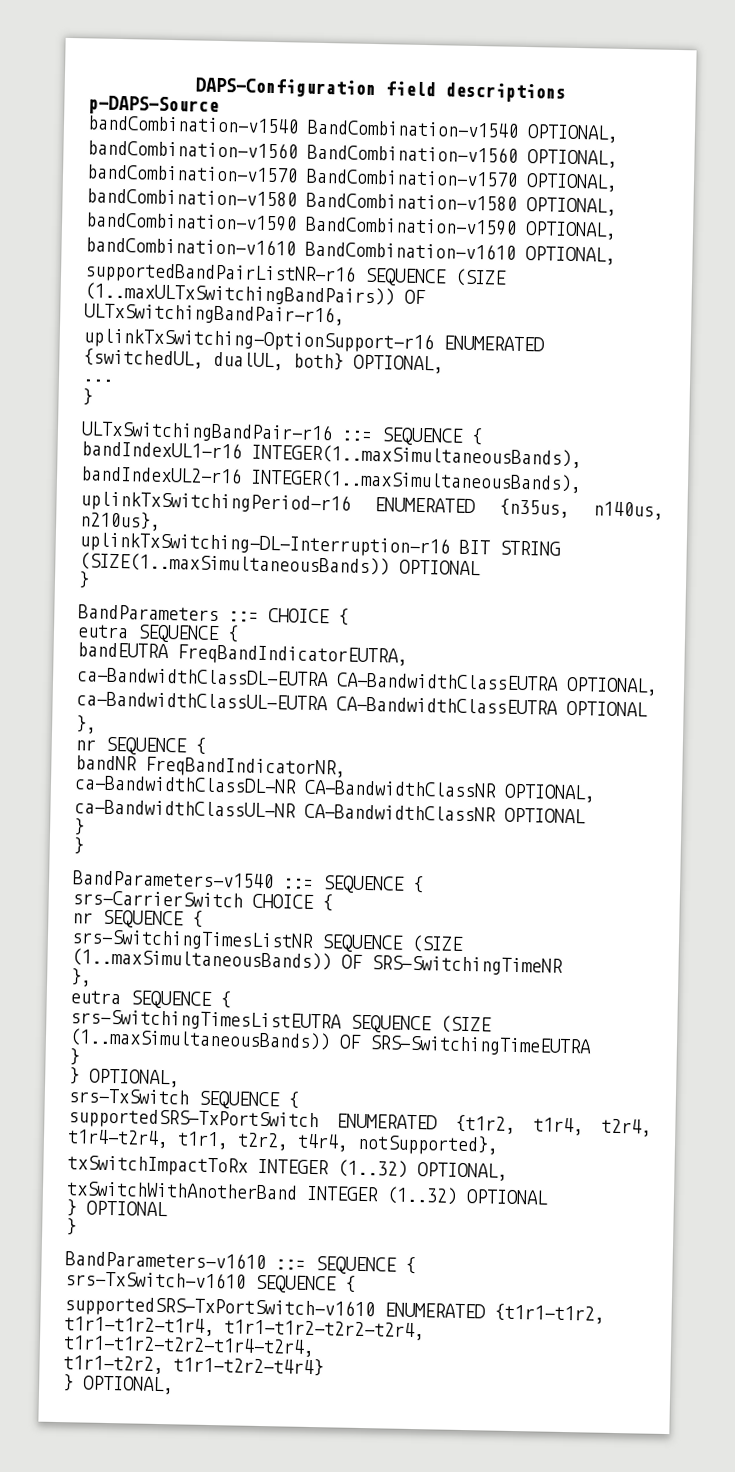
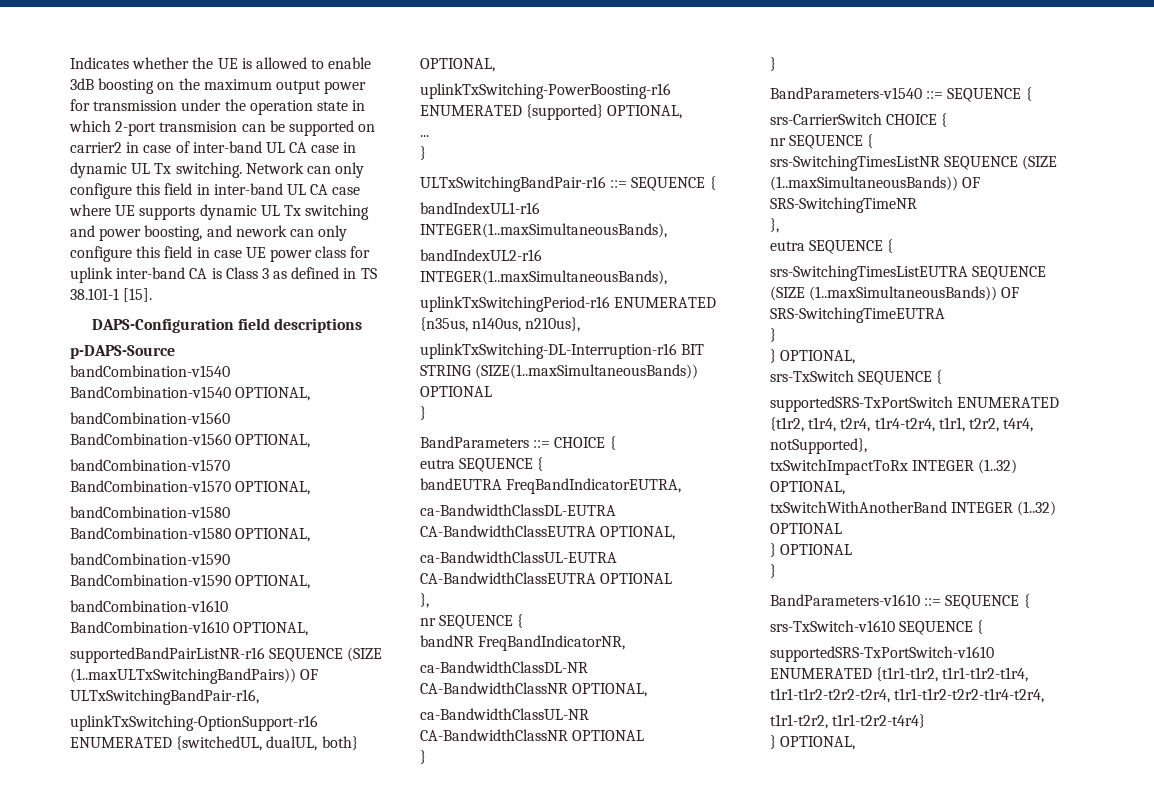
(194, 88) none -> [70,57,372,69] [70,78,367,94] [70,99,366,115] [69,120,376,136] [70,141,357,153] [70,162,365,178] [70,183,361,199] [69,204,370,220] [70,225,348,241] [70,246,371,262] [70,267,377,283] [70,288,153,302] Indicates whether the UE is allowed to enable 3dB boosting on the maximum output power for transmission under the operation state in which 2-port transmision can be supported on carrier2 in case of inter-band UL CA case in dynamic UL Tx switching. Network can only configure this field in inter-band UL CA case where UE supports dynamic UL Tx switching and power boosting, and nework can only configure this field in case UE power class for uplink inter-band CA is Class 3 as defined in TS 38.101-1 [15]. //
(444, 364) none -> [420,83,671,99] [420,104,683,120] // uplinkTxSwitching-PowerBoosting-r16 ENUMERATED {supported} OPTIONAL,

